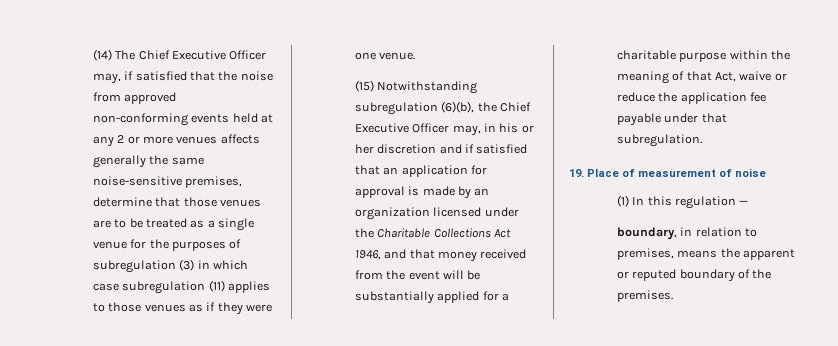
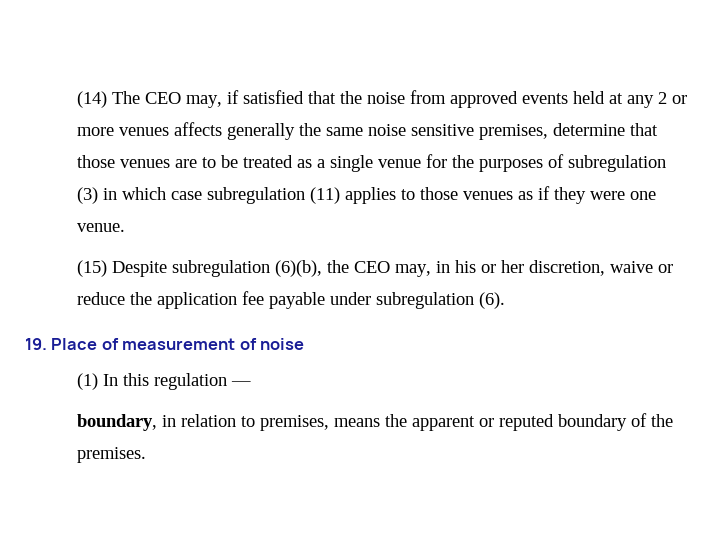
[138,50,267,60] Chief Executive Officer -> [145,92,182,104] CEO
[92,113,188,126] non-conforming -> (519, 99) none
[92,176,182,186] noise-sensitive -> [368,124,475,136] noise sensitive
[377,81,478,94] Notwithstanding -> [112,261,168,277] Despite
[500,102,532,112] [354,123,450,133] Chief Executive Officer -> [354,261,391,273] CEO
[377,144,528,154] [354,165,488,177] [354,186,490,199] [354,207,519,220] [354,228,512,238] [354,249,527,262] [354,270,481,280] [354,291,510,304] [616,50,791,62] [616,71,737,84] discretion and if satisfied that an application for approval is made by an organization licensed under the Charitable Collections Act 1946, and that money received from the event will be substantially applied for a charitable purpose within the meaning of that Act, -> [529,260,606,276] discretion,
[701,113,727,123] [616,134,702,147] that subregulation. -> [376,292,506,309] subregulation (6).

